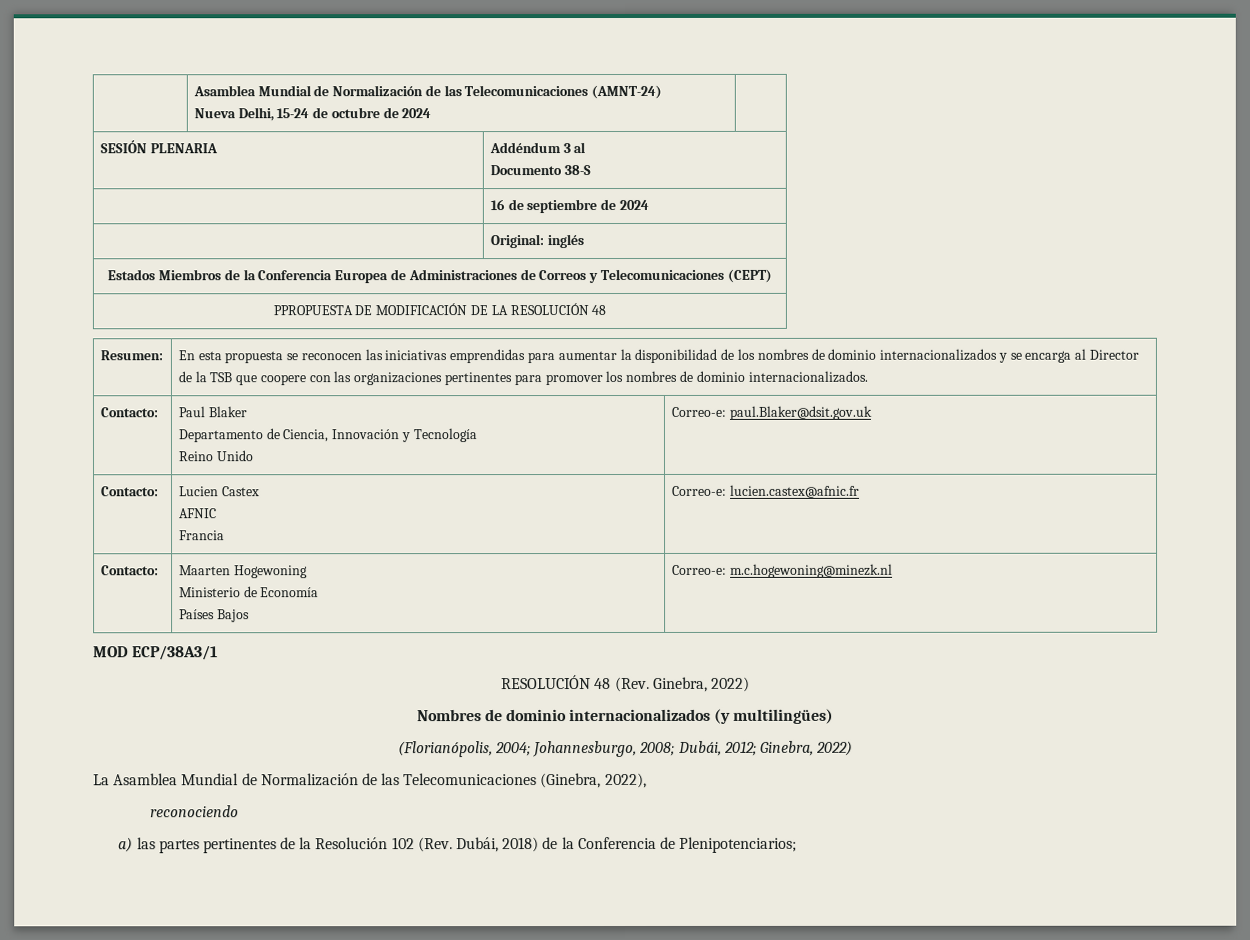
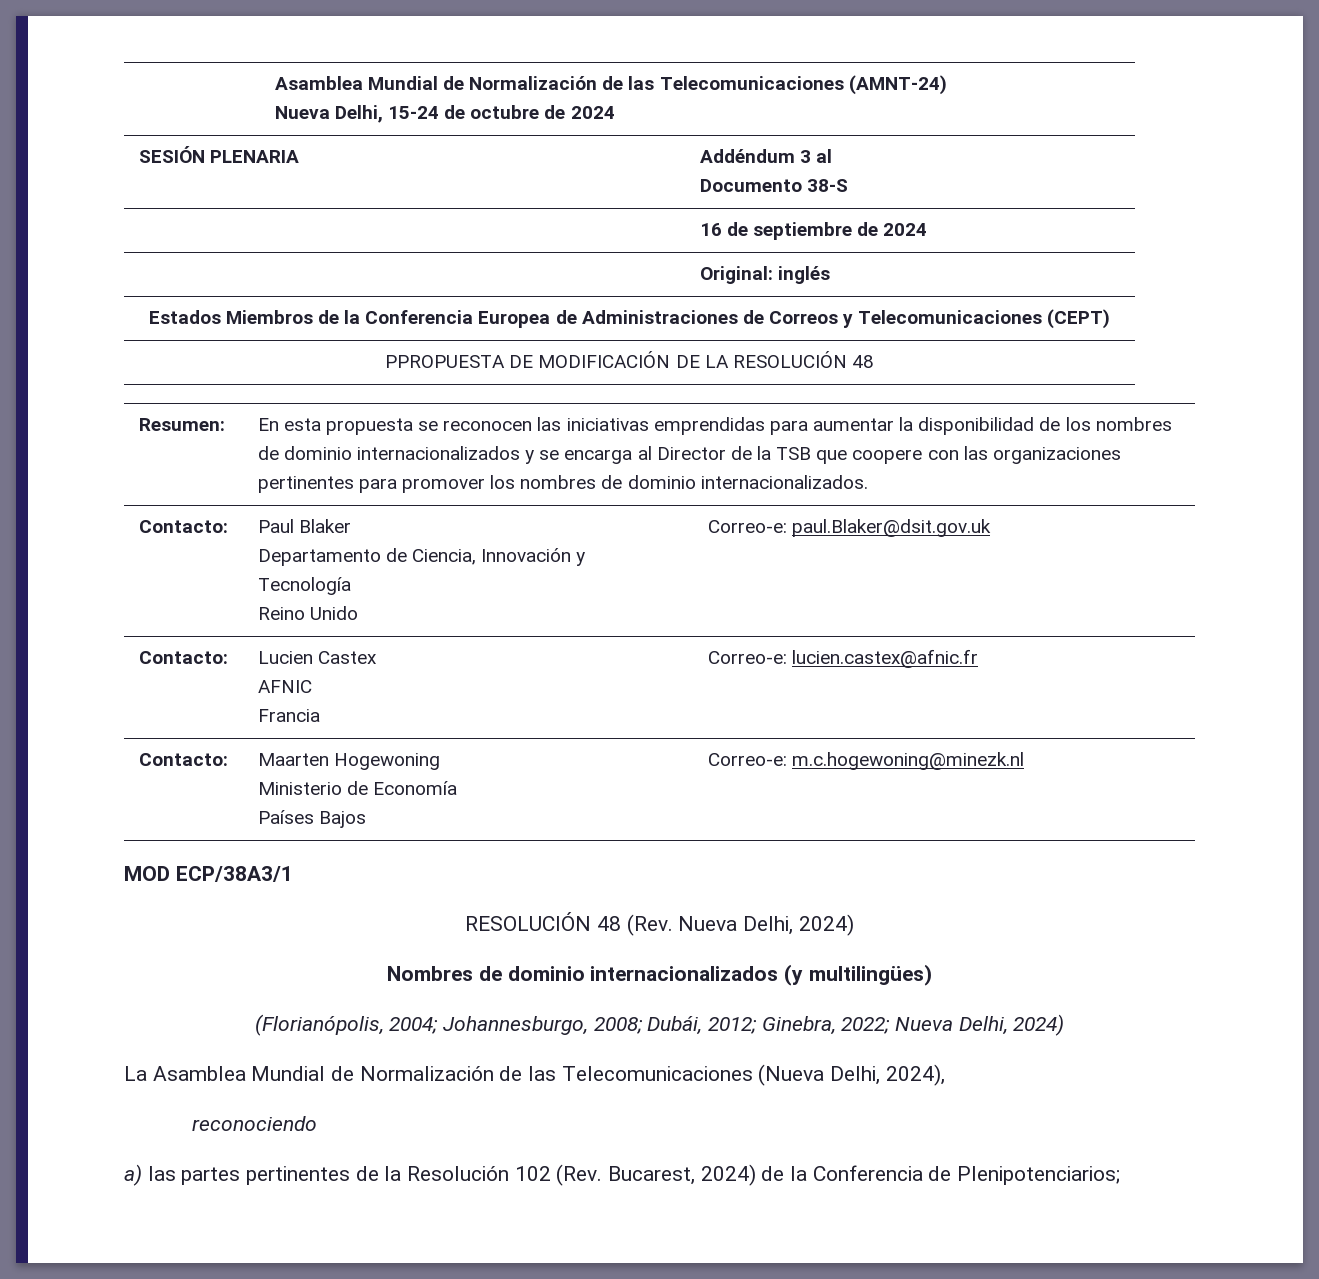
[652,676,750,692] Ginebra, 2022) -> [678,914,854,936] Nueva Delhi, 2024)
[816,740,854,756] 2022) -> [841,1014,1065,1036] 2022; Nueva Delhi, 2024)
[540,772,647,789] (Ginebra, 2022), -> [758,1064,945,1086] (Nueva Delhi, 2024),
[455,837,540,853] Dubái, 2018) -> [608,1164,756,1186] Bucarest, 2024)

